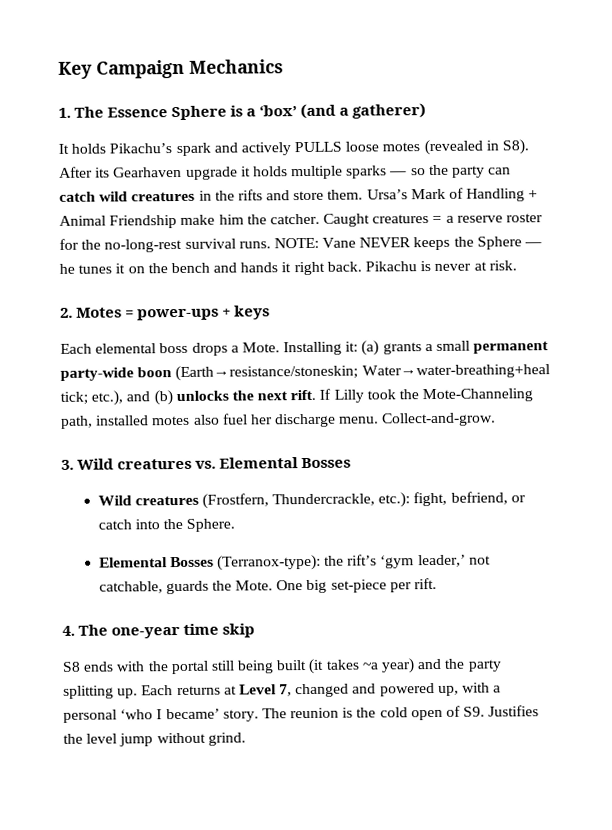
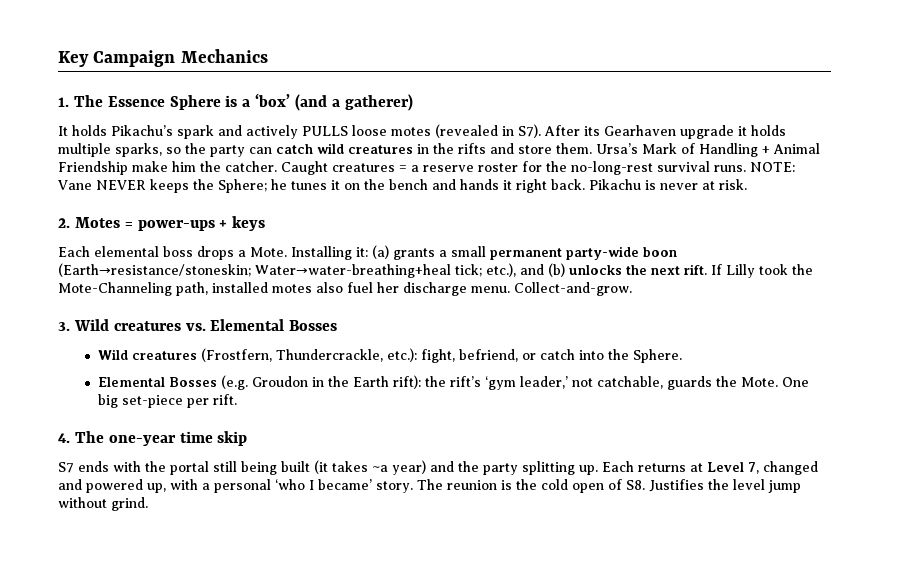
[502,139,530,155] S8). -> [518,124,541,138] S7).
[346,165,408,179] sparks — -> [115,143,162,157] sparks,
[476,236,543,250] Sphere — -> [218,179,267,193] Sphere;
[216,554,321,571] (Terranox-type): -> [220,375,421,390] (e.g. Groudon in the Earth rift):
[62,661,81,672] S8 -> [58,462,74,473] S7
[463,706,486,717] S9. -> [626,480,645,490] S8.

